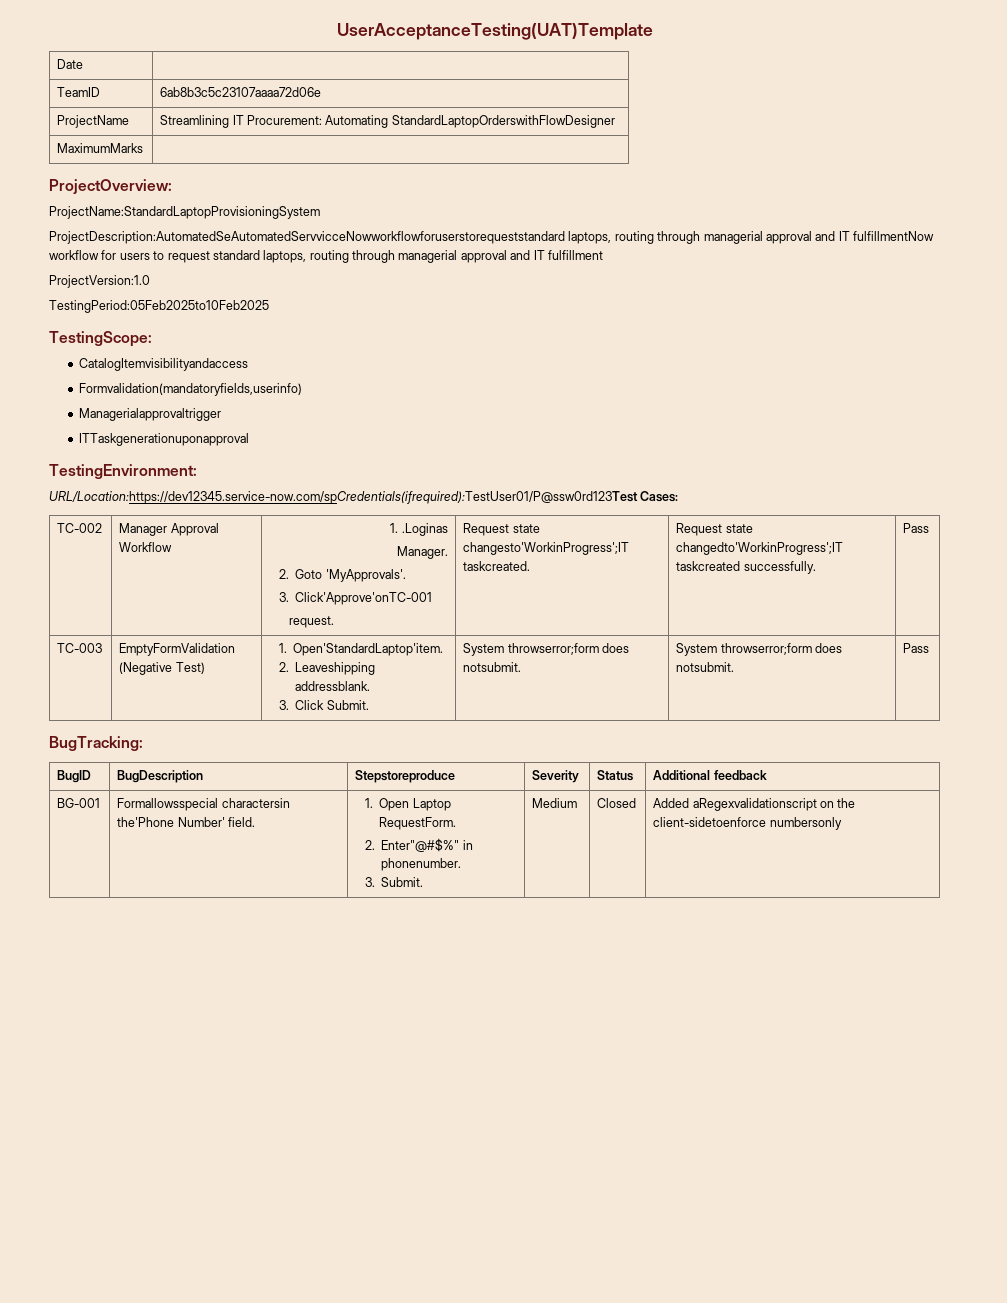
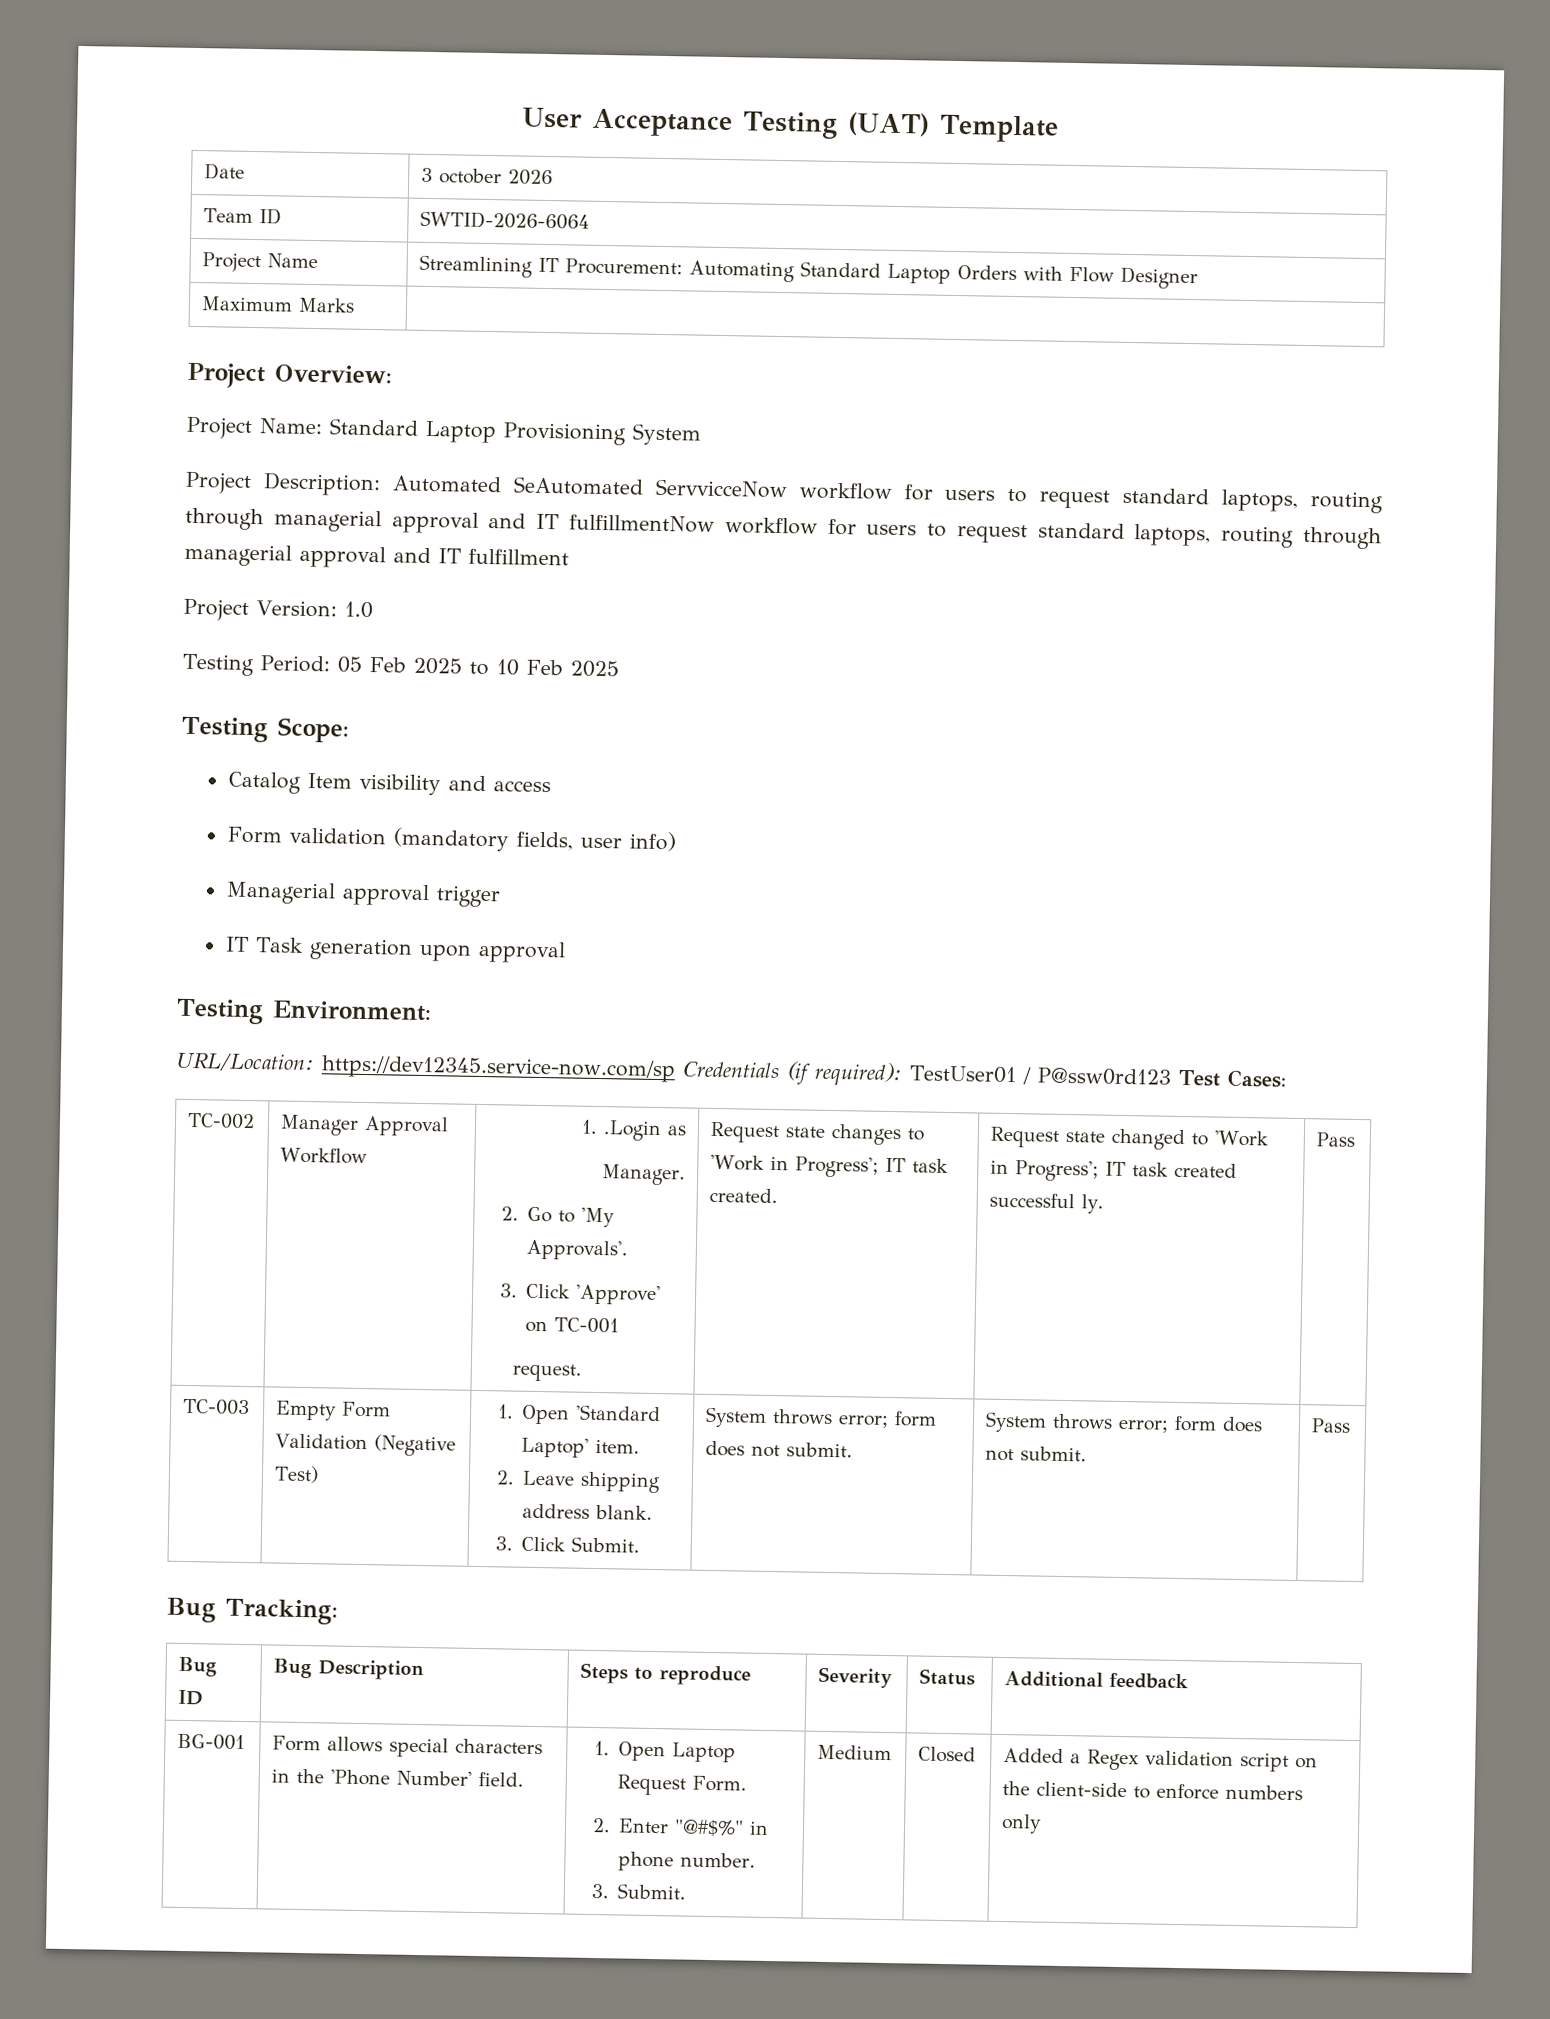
[336,23,653,40] [57,59,84,69] [57,87,101,97] [160,87,322,97] [57,115,130,128] [160,115,615,128] [57,143,144,153] [49,179,172,194] [49,206,320,219] [49,231,565,244] UserAcceptanceTesting(UAT)Template // Date | // TeamID | 6ab8b3c5c23107aaaa72d06e // ProjectName | Streamlining IT Procurement: Automating StandardLaptopOrderswithFlowDesigner // MaximumMarks | // ProjectOverview: // ProjectName:StandardLaptopProvisioningSystem // ProjectDescription:AutomatedSeAutomatedServvicceNowworkflowforuserstorequeststandard -> [522,107,1059,143] [204,163,246,180] [421,167,554,186] [203,208,283,225] [420,210,591,230] [202,252,319,273] [419,254,1199,290] [201,296,356,313] [187,362,392,389] [186,416,701,446] [185,471,1210,509] User Acceptance Testing (UAT) Template // Date | 3 october 2026 // Team ID | SWTID-2026-6064 // Project Name | Streamlining IT Procurement: Automating Standard Laptop Orders with Flow Designer // Maximum Marks | // Project Overview: // Project Name: Standard Laptop Provisioning System // Project Description: Automated SeAutomated ServvicceNow workflow for users to request standard
[49,275,150,288] [49,300,269,313] [49,331,152,347] [79,358,249,371] [79,383,303,396] [79,408,222,421] [79,433,250,446] [49,464,197,479] [49,491,638,504] ProjectVersion:1.0 // TestingPeriod:05Feb2025to10Feb2025 // TestingScope: // CatalogItemvisibilityandaccess // Formvalidation(mandatoryfields,userinfo) // Managerialapprovaltrigger // ITTaskgenerationuponapproval // TestingEnvironment: // URL/Location:https://dev12345.service-now.com/spCredentials(ifrequired):TestUser01/P@ssw0rd123Test -> [183,598,373,621] [182,653,619,678] [181,716,349,743] [227,771,551,796] [226,826,677,852] [225,881,501,908] [224,936,566,964] [176,998,432,1025] [175,1052,1221,1087] Project Version: 1.0 // Testing Period: 05 Feb 2025 to 10 Feb 2025 // Testing Scope: // Catalog Item visibility and access // Form validation (mandatory fields, user info) // Managerial approval trigger // IT Task generation upon approval // Testing Environment: // URL/Location: https://dev12345.service-now.com/sp Credentials (if required): TestUser01 / P@ssw0rd123 Test
[401,523,448,536] .Loginas -> [602,1120,687,1142] .Login as
[295,569,406,582] [278,592,433,605] [288,616,334,628] [463,523,540,536] [463,542,630,555] [463,561,531,571] [676,523,753,536] [676,542,844,555] [676,561,816,574] Goto 'MyApprovals'. // 3. Click'Approve'onTC-001 // request. | Request state changesto'WorkinProgress';IT taskcreated. | Request state changedto'WorkinProgress';IT taskcreated successfully. -> [527,1206,616,1228] [526,1239,630,1261] [499,1283,662,1306] [525,1317,620,1334] [512,1363,583,1382] [710,1121,925,1146] [710,1154,950,1178] [709,1187,779,1204] [990,1126,1270,1151] [990,1160,1238,1182] [989,1192,1105,1214] Go to 'My Approvals'. // 3. Click 'Approve' on TC-001 // request. | Request state changes to 'Work in Progress'; IT task created. | Request state changed to 'Work in Progress'; IT task created successful ly.
[119,643,236,656] EmptyFormValidation -> [275,1400,392,1421] [275,1433,369,1451] Empty Form Validation
[293,643,444,656] [278,662,376,675] [295,681,371,691] [278,700,369,710] [463,643,629,656] [463,662,522,672] [676,643,842,656] [676,662,735,672] [903,643,930,653] [49,736,143,751] [57,770,92,783] [117,770,204,783] [355,770,456,783] Open'StandardLaptop'item. // 2. Leaveshipping addressblank. // 3. Click Submit. | System throwserror;form does notsubmit. | System throwserror;form does notsubmit. | Pass // BugTracking: // BugID | BugDescription | Stepstoreproduce -> [521,1404,662,1425] [521,1437,641,1458] [495,1470,662,1494] [522,1503,654,1520] [494,1536,641,1553] [705,1406,938,1429] [705,1440,854,1458] [985,1411,1264,1433] [985,1446,1088,1462] [1311,1418,1352,1433] [166,1597,338,1625] [178,1656,218,1677] [178,1689,205,1706] [273,1658,425,1681] [580,1662,752,1686] Open 'Standard Laptop' item. // 2. Leave shipping address blank. // 3. Click Submit. | System throws error; form does not submit. | System throws error; form does not submit. | Pass // Bug Tracking: // Bug ID | Bug Description | Steps to reproduce
[117,798,290,811] [117,817,175,827] Formallowsspecial charactersin the'Phone -> [272,1735,544,1758] [271,1768,391,1786] Form allows special characters in the 'Phone
[379,817,457,830] [364,838,473,852] [381,858,462,871] RequestForm. // 2. Enter"@#$%" in phonenumber. -> [617,1774,748,1796] [591,1817,770,1837] [618,1851,757,1872] Request Form. // 2. Enter "@#$%" in phone number.
[692,798,856,811] [653,817,842,830] aRegexvalidationscript on the client-sidetoenforce numbersonly -> [1070,1749,1319,1772] [1002,1781,1304,1801] [1001,1814,1043,1834] a Regex validation script on the client-side to enforce numbers only

